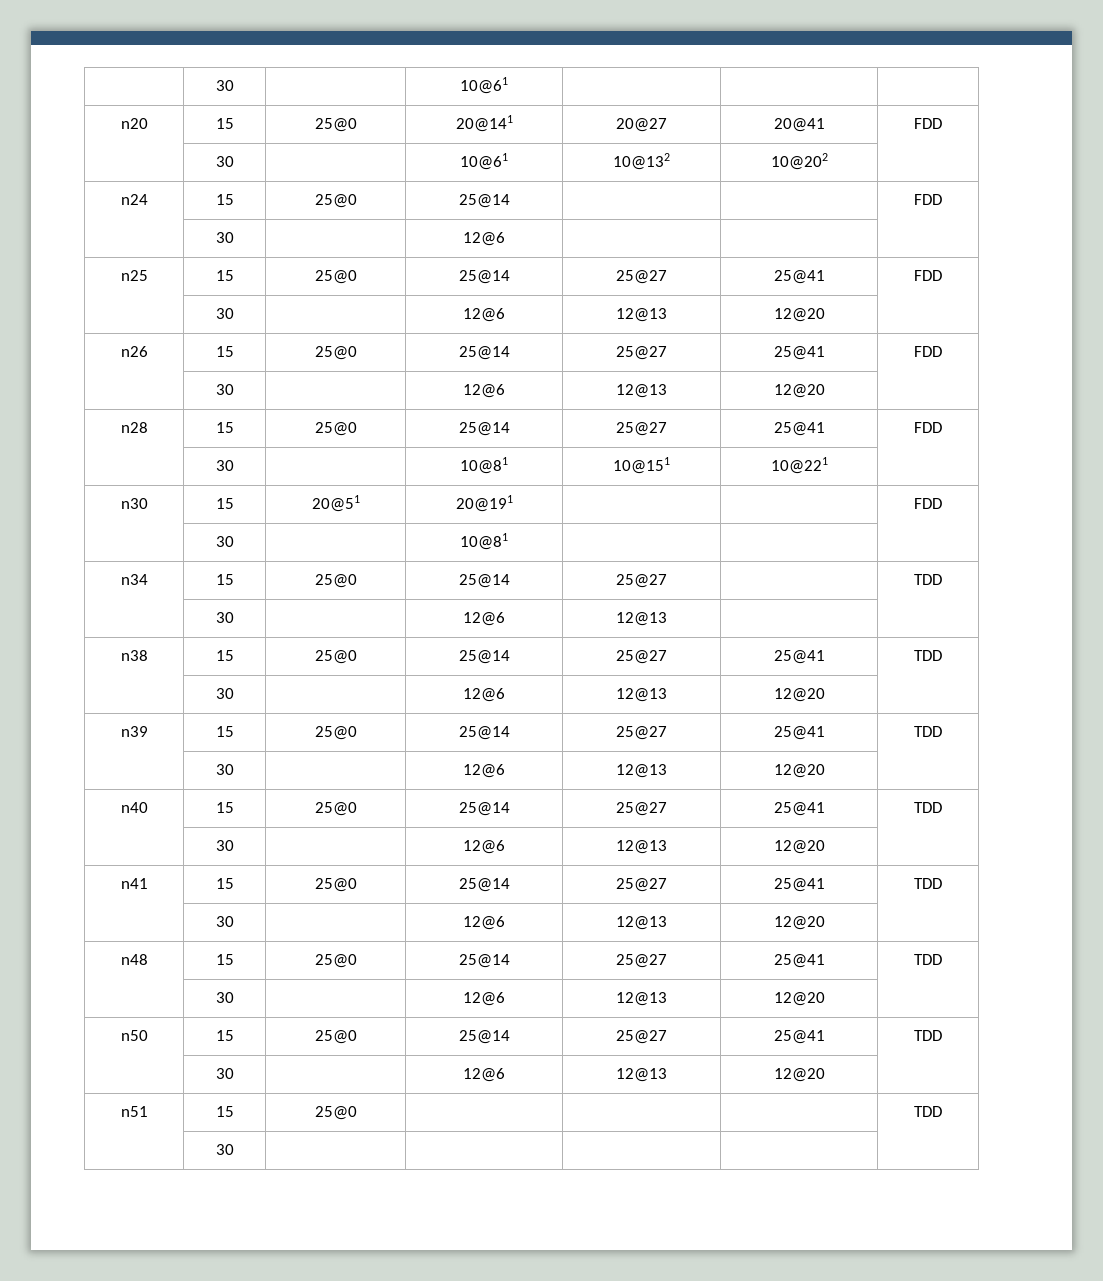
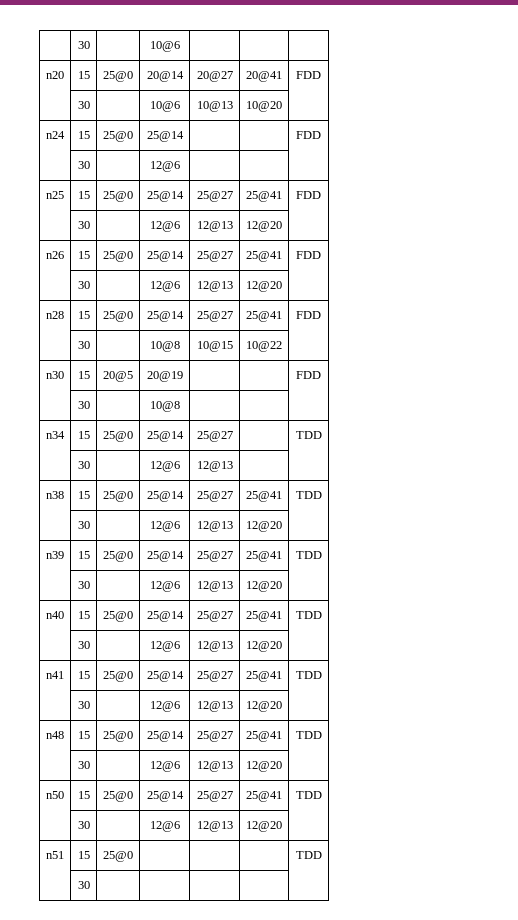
[215,80,234,91] [460,77,508,94] | 30 | | 10@61 -> [77,41,90,49] [149,41,180,52] | 30 | | 10@6
[455,115,513,132] 20@141 -> [146,71,184,82] 20@14
[460,153,508,170] [613,153,670,170] [770,153,828,170] 10@61 | 10@132 | 10@202 -> [149,101,180,112] [196,101,233,112] [246,101,282,112] 10@6 | 10@13 | 10@20
[460,457,508,474] [613,457,670,474] [770,457,828,474] 10@81 | 10@151 | 10@221 -> [149,341,180,352] [196,341,233,352] [246,341,282,352] 10@8 | 10@15 | 10@22
[311,495,360,512] [455,495,513,512] [914,498,942,509] [215,536,234,547] [460,533,508,550] 20@51 | 20@191 | | | FDD // | 30 | | 10@81 -> [103,371,133,382] [146,371,183,382] [296,371,321,379] [77,401,90,409] [149,401,180,412] 20@5 | 20@19 | | | FDD // | 30 | | 10@8

